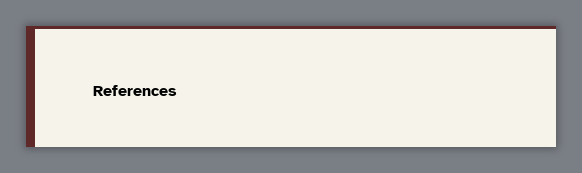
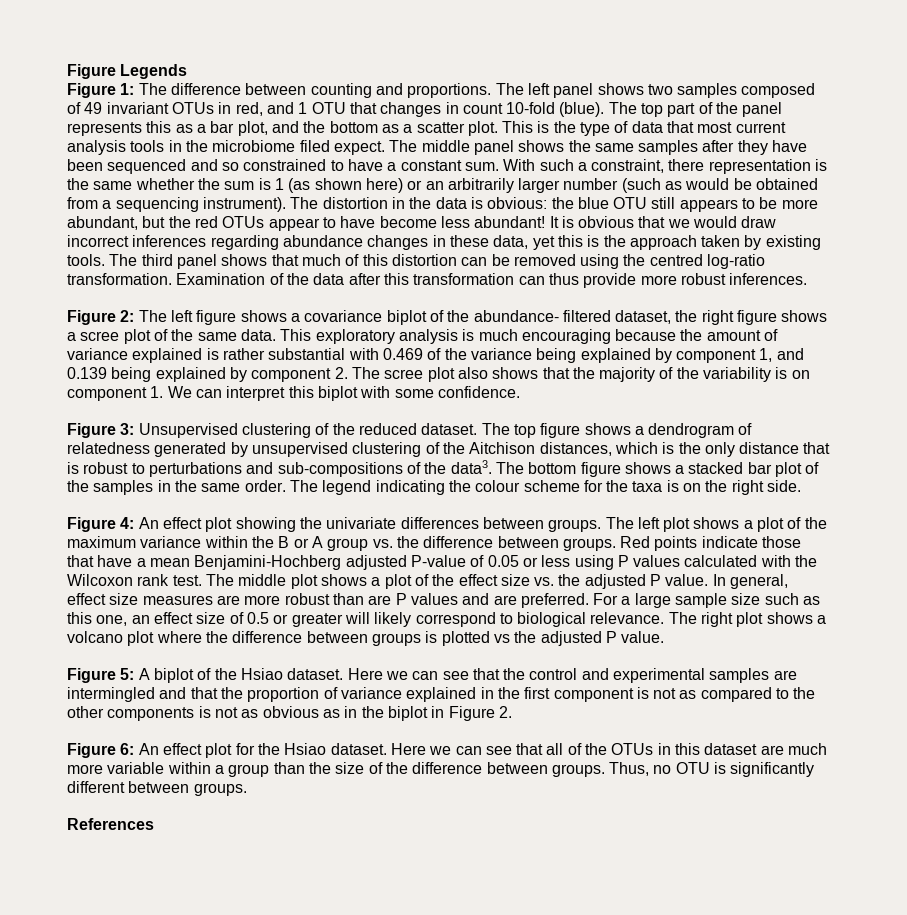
(93, 90) none -> [67,64,188,79] [67,83,816,98] [67,102,783,117] [67,121,786,136] [67,140,808,155] [67,159,828,174] [67,178,819,193] [67,197,818,212] [67,216,777,231] [67,235,821,250] [67,254,766,269] [67,273,808,288] [67,310,828,325] [67,329,779,344] [67,348,804,363] [67,367,810,382] [67,386,520,401] [67,423,753,438] [67,442,831,457] [67,460,820,477] [67,480,802,495] [67,517,827,532] [67,536,802,551] [67,555,818,570] [67,574,789,589] [67,593,821,608] [67,612,827,627] [67,631,665,646] [67,668,797,683] [67,687,816,702] [67,706,512,721] [67,743,828,758] [67,762,815,777] [67,781,247,796] Figure Legends // Figure 1: The difference between counting and proportions. The left panel shows two samples composed of 49 invariant OTUs in red, and 1 OTU that changes in count 10-fold (blue). The top part of the panel represents this as a bar plot, and the bottom as a scatter plot. This is the type of data that most current analysis tools in the microbiome filed expect. The middle panel shows the same samples after they have been sequenced and so constrained to have a constant sum. With such a constraint, there representation is the same whether the sum is 1 (as shown here) or an arbitrarily larger number (such as would be obtained from a sequencing instrument). The distortion in the data is obvious: the blue OTU still appears to be more abundant, but the red OTUs appear to have become less abundant! It is obvious that we would draw incorrect inferences regarding abundance changes in these data, yet this is the approach taken by existing tools. The third panel shows that much of this distortion can be removed using the centred log-ratio transformation. Examination of the data after this transformation can thus provide more robust inferences. // Figure 2: The left figure shows a covariance biplot of the abundance- filtered dataset, the right figure shows a scree plot of the same data. This exploratory analysis is much encouraging because the amount of variance explained is rather substantial with 0.469 of the variance being explained by component 1, and 0.139 being explained by component 2. The scree plot also shows that the majority of the variability is on component 1. We can interpret this biplot with some confidence. // Figure 3: Unsupervised clustering of the reduced dataset. The top figure shows a dendrogram of relatedness generated by unsupervised clustering of the Aitchison distances, which is the only distance that is robust to perturbations and sub-compositions of the data3. The bottom figure shows a stacked bar plot of the samples in the same order. The legend indicating the colour scheme for the taxa is on the right side. // Figure 4: An effect plot showing the univariate differences between groups. The left plot shows a plot of the maximum variance within the B or A group vs. the difference between groups. Red points indicate those that have a mean Benjamini-Hochberg adjusted P-value of 0.05 or less using P values calculated with the Wilcoxon rank test. The middle plot shows a plot of the effect size vs. the adjusted P value. In general, effect size measures are more robust than are P values and are preferred. For a large sample size such as this one, an effect size of 0.5 or greater will likely correspond to biological relevance. The right plot shows a volcano plot where the difference between groups is plotted vs the adjusted P value. // Figure 5: A biplot of the Hsiao dataset. Here we can see that the control and experimental samples are intermingled and that the proportion of variance explained in the first component is not as compared to the other components is not as obvious as in the biplot in Figure 2. // Figure 6: An effect plot for the Hsiao dataset. Here we can see that all of the OTUs in this dataset are much more variable within a group than the size of the difference between groups. Thus, no OTU is significantly different between groups. //

